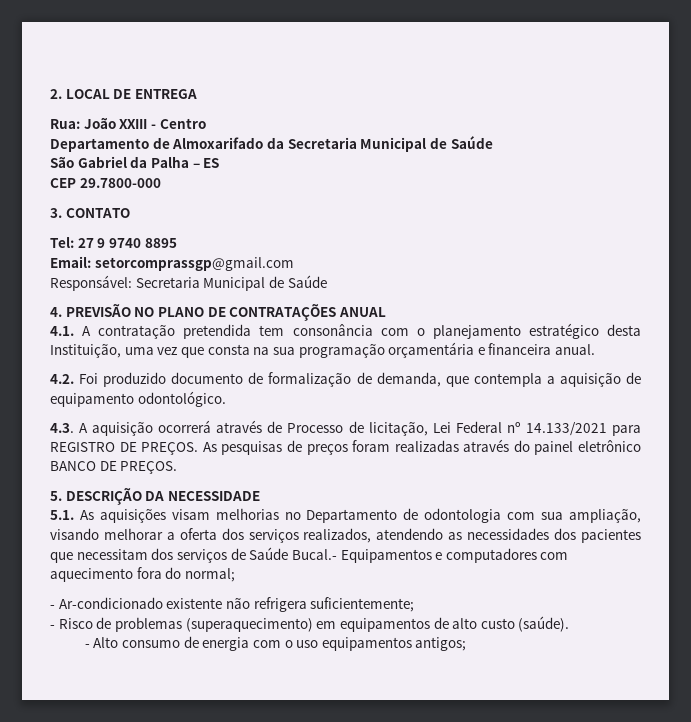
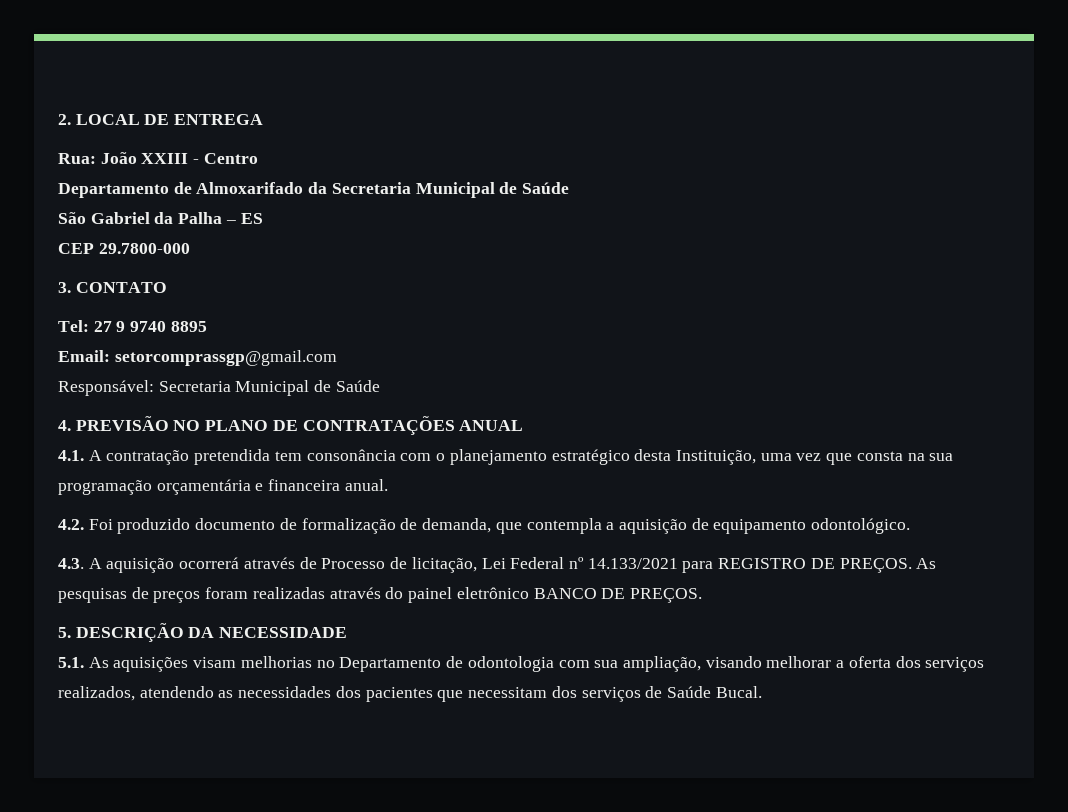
[291,548,569,563] [50,567,235,582] [50,597,415,612] [50,616,570,632] [84,636,467,651] Bucal.- Equipamentos e computadores com aquecimento fora do normal; // - Ar-condicionado existente não refrigera suficientemente; // - Risco de problemas (superaquecimento) em equipamentos de alto custo (saúde). // - Alto consumo de energia com o uso equipamentos antigos; -> [715,686,762,698] Bucal.

